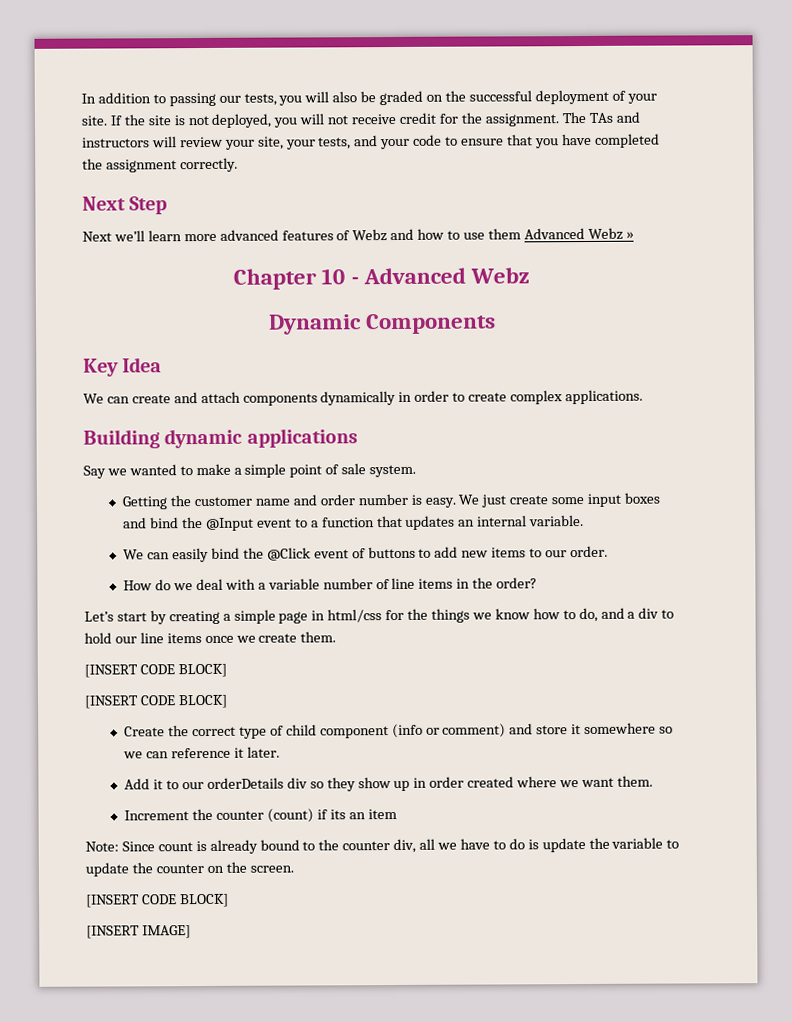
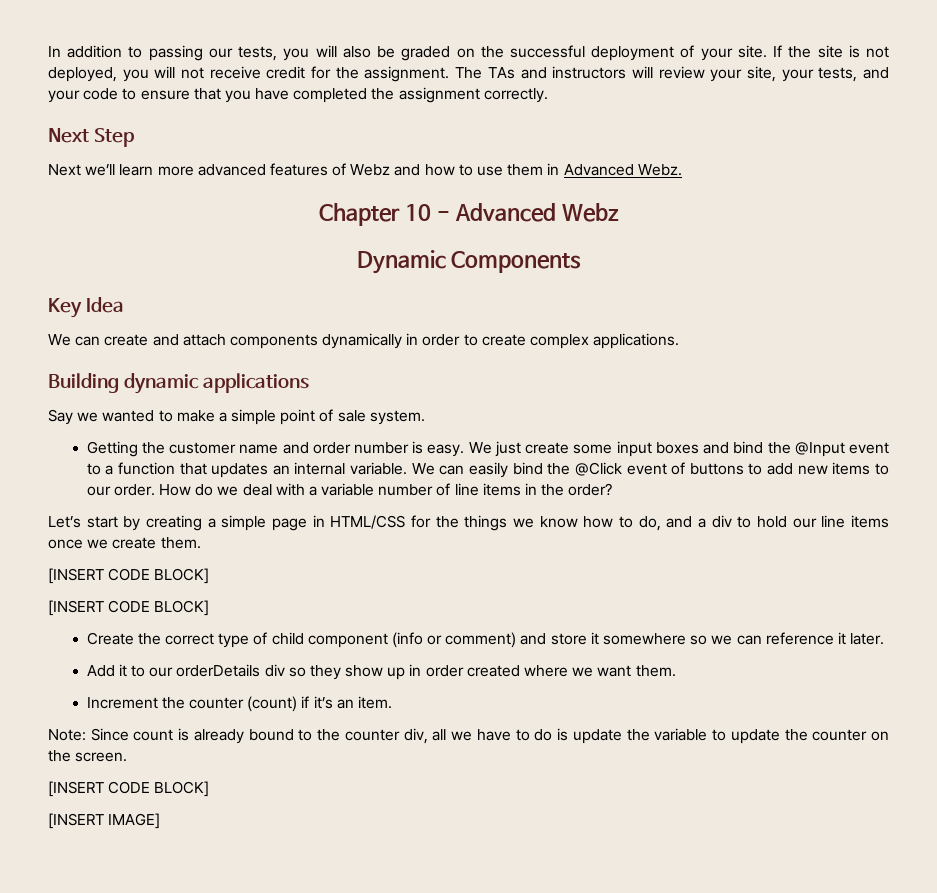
[523,227,634,240] Advanced Webz » -> [547,163,682,176] in Advanced Webz.
(585, 521) // -> (408, 468) none
(608, 551) // -> (155, 490) none
[327,609,383,623] html/css -> [330,515,406,529] HTML/CSS
[329,809,397,820] its an item -> [313,696,392,709] it’s an item.

